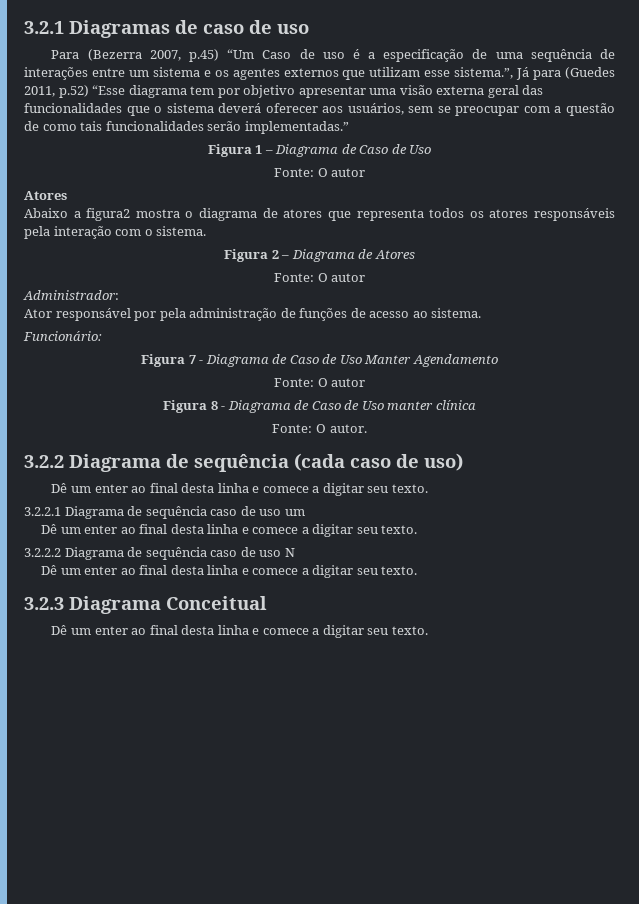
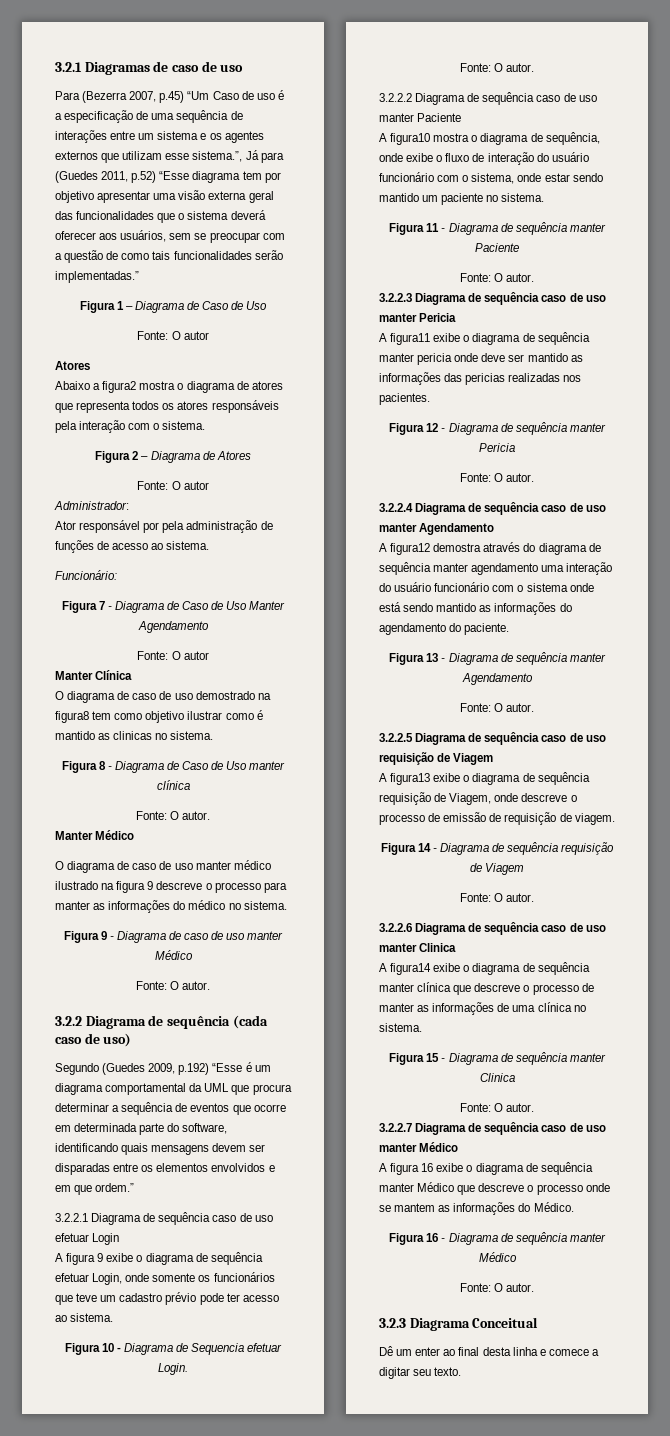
(366, 382) none -> [55,670,133,680] [55,691,271,703] [55,710,263,723] [55,731,214,740] // Manter Clínica // O diagrama de caso de uso demostrado na figura8 tem como objetivo ilustrar como é mantido as clinicas no sistema.
(367, 428) none -> [55,830,135,840] [55,860,271,873] [55,881,287,893] [55,900,287,913] [63,931,284,943] [154,950,193,960] [135,981,211,990] // Manter Médico // O diagrama de caso de uso manter médico ilustrado na figura 9 descreve o processo para manter as informações do médico no sistema. // Figura 9 - Diagrama de caso de uso manter Médico // Fonte: O autor.
[51,483,428,496] Dê um enter ao final desta linha e comece a digitar seu texto. -> [55,1062,271,1075] [55,1083,292,1095] [55,1102,286,1115] [55,1123,228,1135] [55,1143,266,1155] [55,1163,275,1175] [55,1183,135,1195] Segundo (Guedes 2009, p.192) “Esse é um diagrama comportamental da UML que procura determinar a sequência de eventos que ocorre em determinada parte do software, identificando quais mensagens devem ser disparadas entre os elementos envolvidos e em que ordem.”
[284,509,305,516] [41,524,418,537] um // Dê um enter ao final desta linha e comece a digitar seu texto. -> [55,1233,120,1245] [55,1252,263,1265] [55,1272,275,1285] [55,1292,279,1305] [55,1313,114,1322] [64,1343,283,1355] [158,1363,188,1375] [459,63,535,72] efetuar Login // A figura 9 exibe o diagrama de sequência efetuar Login, onde somente os funcionários que teve um cadastro prévio pode ter acesso ao sistema. // Figura 10 - Diagrama de Sequencia efetuar Login. // Fonte: O autor.
[284,548,295,557] [41,565,418,578] N // Dê um enter ao final desta linha e comece a digitar seu texto. -> [379,113,462,122] [379,132,600,145] [379,152,589,165] [379,172,603,184] [379,193,545,205] [389,222,606,235] [475,243,519,252] [459,273,535,282] [379,292,606,305] [379,313,457,322] [379,332,590,345] [379,353,583,365] [379,372,582,385] [379,393,430,405] [389,422,606,435] [479,443,515,452] [459,473,535,482] [379,502,606,515] [379,523,495,535] [379,542,601,555] [379,562,613,575] [379,582,594,592] [379,602,572,615] [379,623,510,635] [389,652,606,665] [461,673,533,685] [459,703,535,712] [379,732,606,745] [379,752,494,765] [379,772,590,785] [379,792,577,805] [379,812,615,825] [380,842,615,855] [469,863,525,875] [459,893,535,902] [379,922,606,935] [379,943,457,952] [379,962,590,975] [379,982,594,995] [379,1002,586,1015] [379,1023,422,1032] [389,1052,606,1065] [479,1073,515,1082] [459,1103,535,1112] [379,1122,606,1135] [379,1142,459,1152] [379,1162,593,1175] [379,1182,610,1195] [379,1202,574,1215] [389,1232,606,1245] [478,1252,517,1262] [459,1283,535,1292] manter Paciente // A figura10 mostra o diagrama de sequência, onde exibe o fluxo de interação do usuário funcionário com o sistema, onde estar sendo mantido um paciente no sistema. // Figura 11 - Diagrama de sequência manter Paciente // Fonte: O autor. // 3.2.2.3 Diagrama de sequência caso de uso manter Pericia // A figura11 exibe o diagrama de sequência manter pericia onde deve ser mantido as informações das pericias realizadas nos pacientes. // Figura 12 - Diagrama de sequência manter Pericia // Fonte: O autor. // 3.2.2.4 Diagrama de sequência caso de uso manter Agendamento // A figura12 demostra através do diagrama de sequência manter agendamento uma interação do usuário funcionário com o sistema onde está sendo mantido as informações do agendamento do paciente. // Figura 13 - Diagrama de sequência manter Agendamento // Fonte: O autor. // 3.2.2.5 Diagrama de sequência caso de uso requisição de Viagem // A figura13 exibe o diagrama de sequência requisição de Viagem, onde descreve o processo de emissão de requisição de viagem. // Figura 14 - Diagrama de sequência requisição de Viagem // Fonte: O autor. // 3.2.2.6 Diagrama de sequência caso de uso manter Clinica // A figura14 exibe o diagrama de sequência manter clínica que descreve o processo de manter as informações de uma clínica no sistema. // Figura 15 - Diagrama de sequência manter Clinica // Fonte: O autor. // 3.2.2.7 Diagrama de sequência caso de uso manter Médico // A figura 16 exibe o diagrama de sequência manter Médico que descreve o processo onde se mantem as informações do Médico. // Figura 16 - Diagrama de sequência manter Médico // Fonte: O autor.

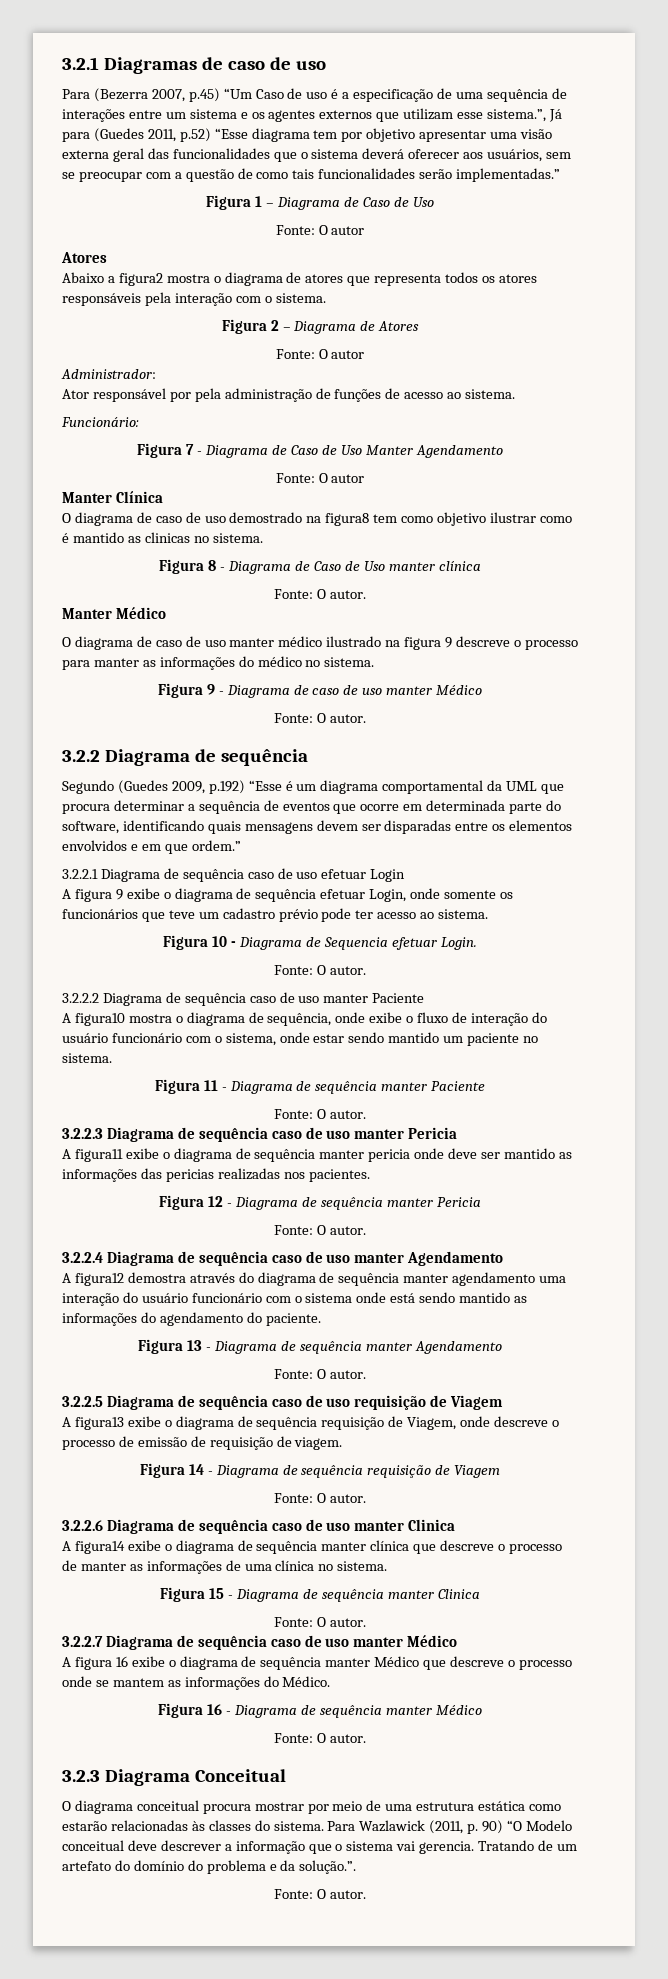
[232,1015,268,1029] [55,1033,132,1047] (cada caso de uso) -> (308, 757) none
[379,1346,599,1356] [379,1367,462,1379] Dê um enter ao final desta linha e comece a digitar seu texto. -> [62,1800,562,1814] [62,1820,572,1834] [62,1840,577,1854] [62,1860,357,1874] [274,1889,366,1899] O diagrama conceitual procura mostrar por meio de uma estrutura estática como estarão relacionadas às classes do sistema. Para Wazlawick (2011, p. 90) “O Modelo conceitual deve descrever a informação que o sistema vai gerencia. Tratando de um artefato do domínio do problema e da solução.”. // Fonte: O autor.

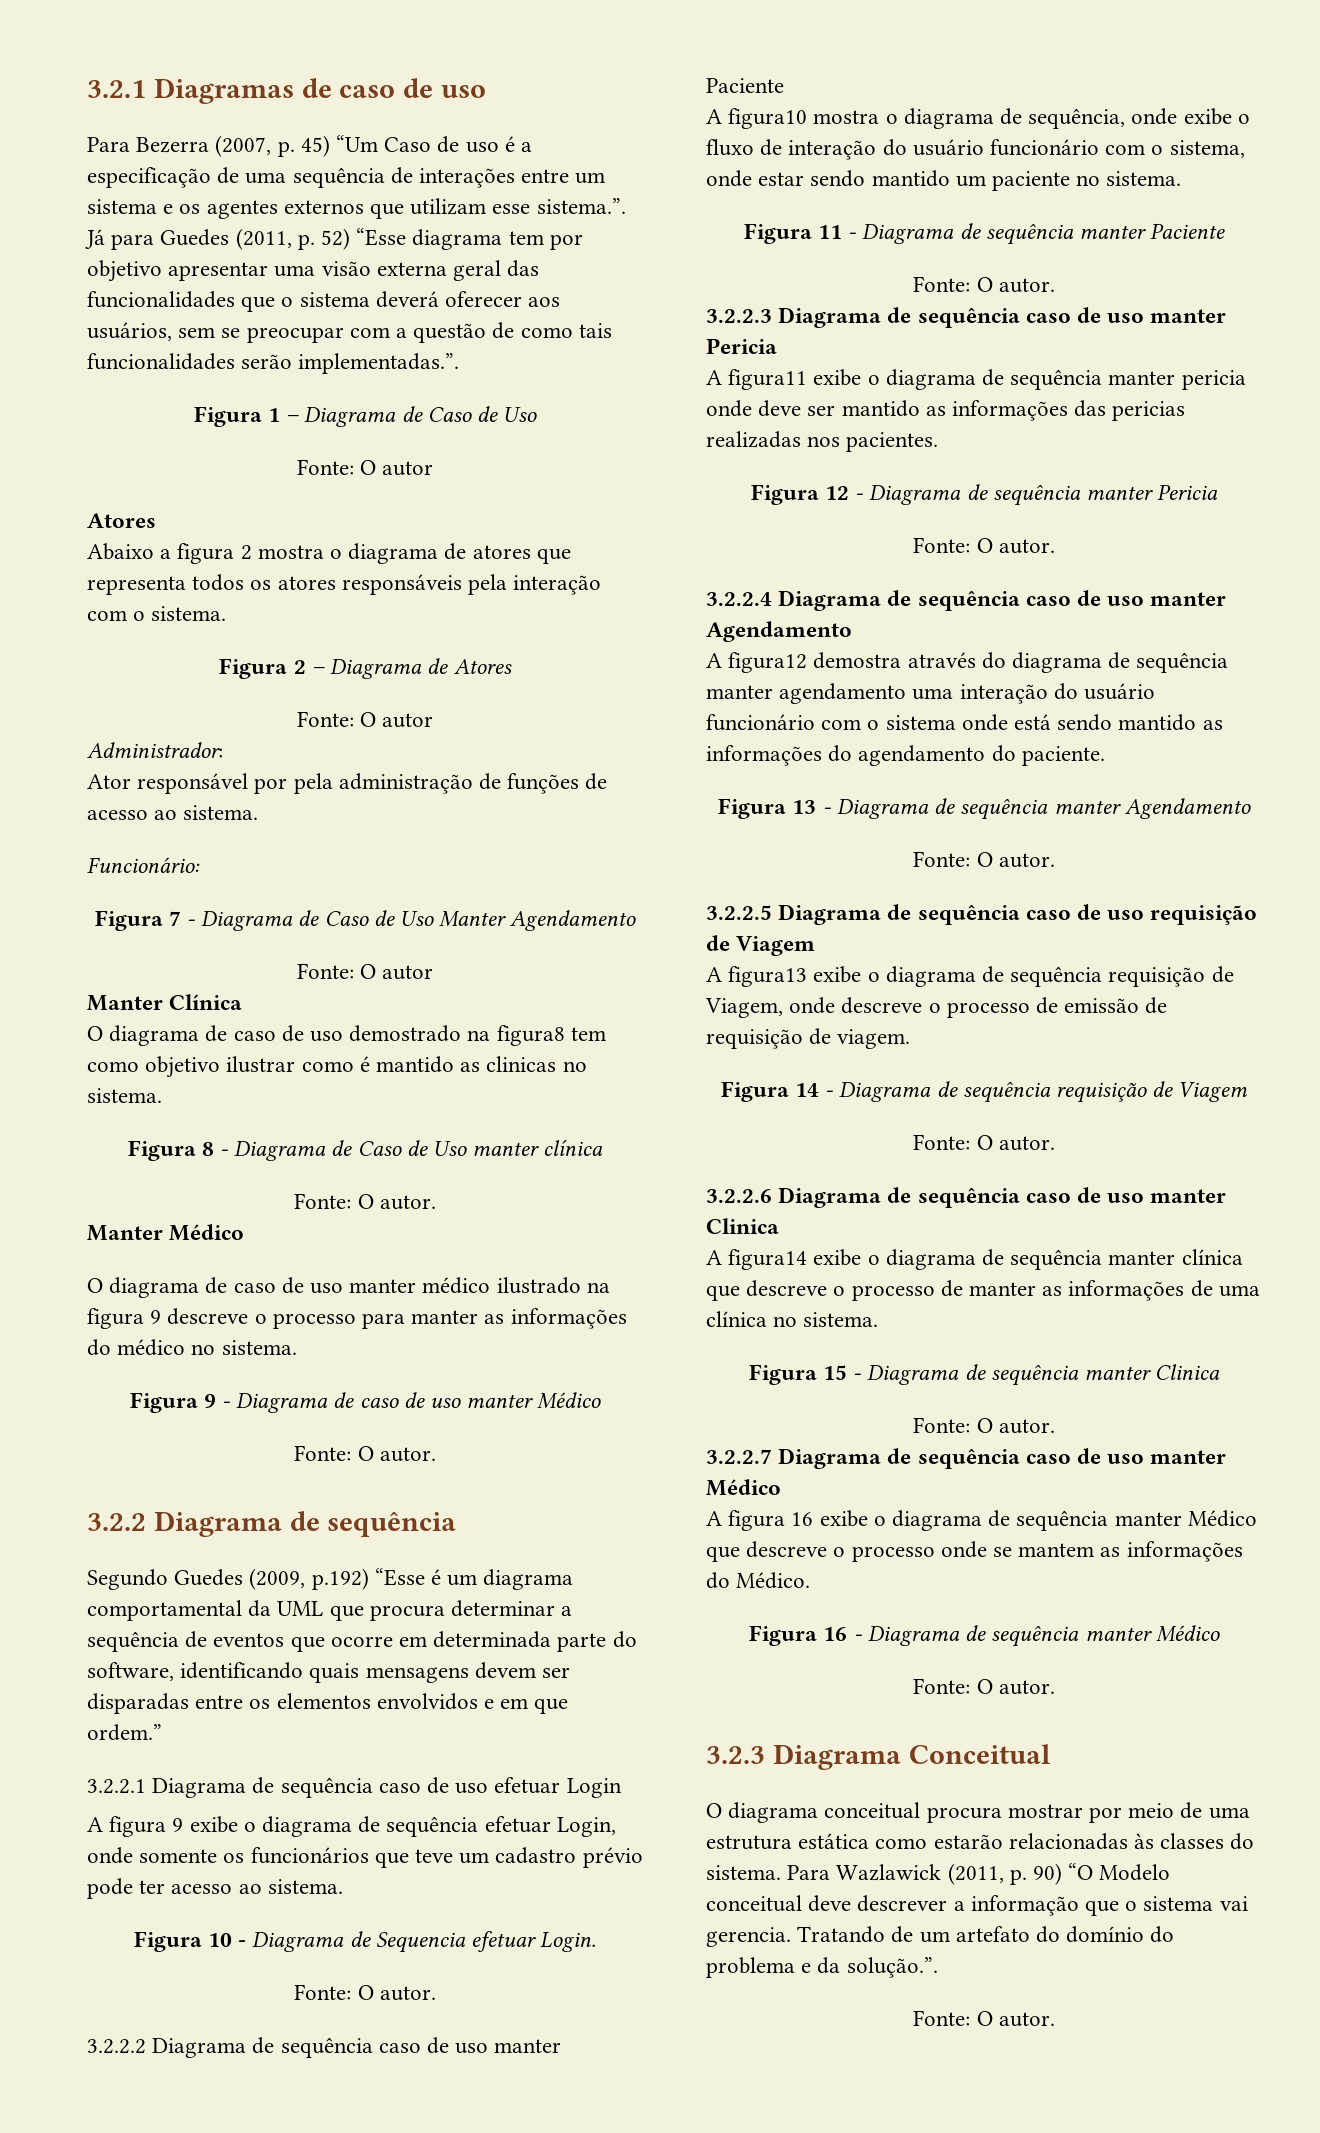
[93,88,220,102] (Bezerra 2007, p.45) -> [136,135,330,157] Bezerra (2007, p. 45)
[487,109,547,122] sistema.”, -> [536,198,626,214] sistema.”.
[93,128,211,142] (Guedes 2011, p.52) -> [160,228,351,250] Guedes (2011, p. 52)
[456,168,561,182] implementadas.” -> [298,353,460,374] implementadas.”.
[118,273,163,286] figura2 -> [177,543,252,564] figura 2
[117,780,205,794] (Guedes 2009, -> [174,1568,306,1590] Guedes (2009,

